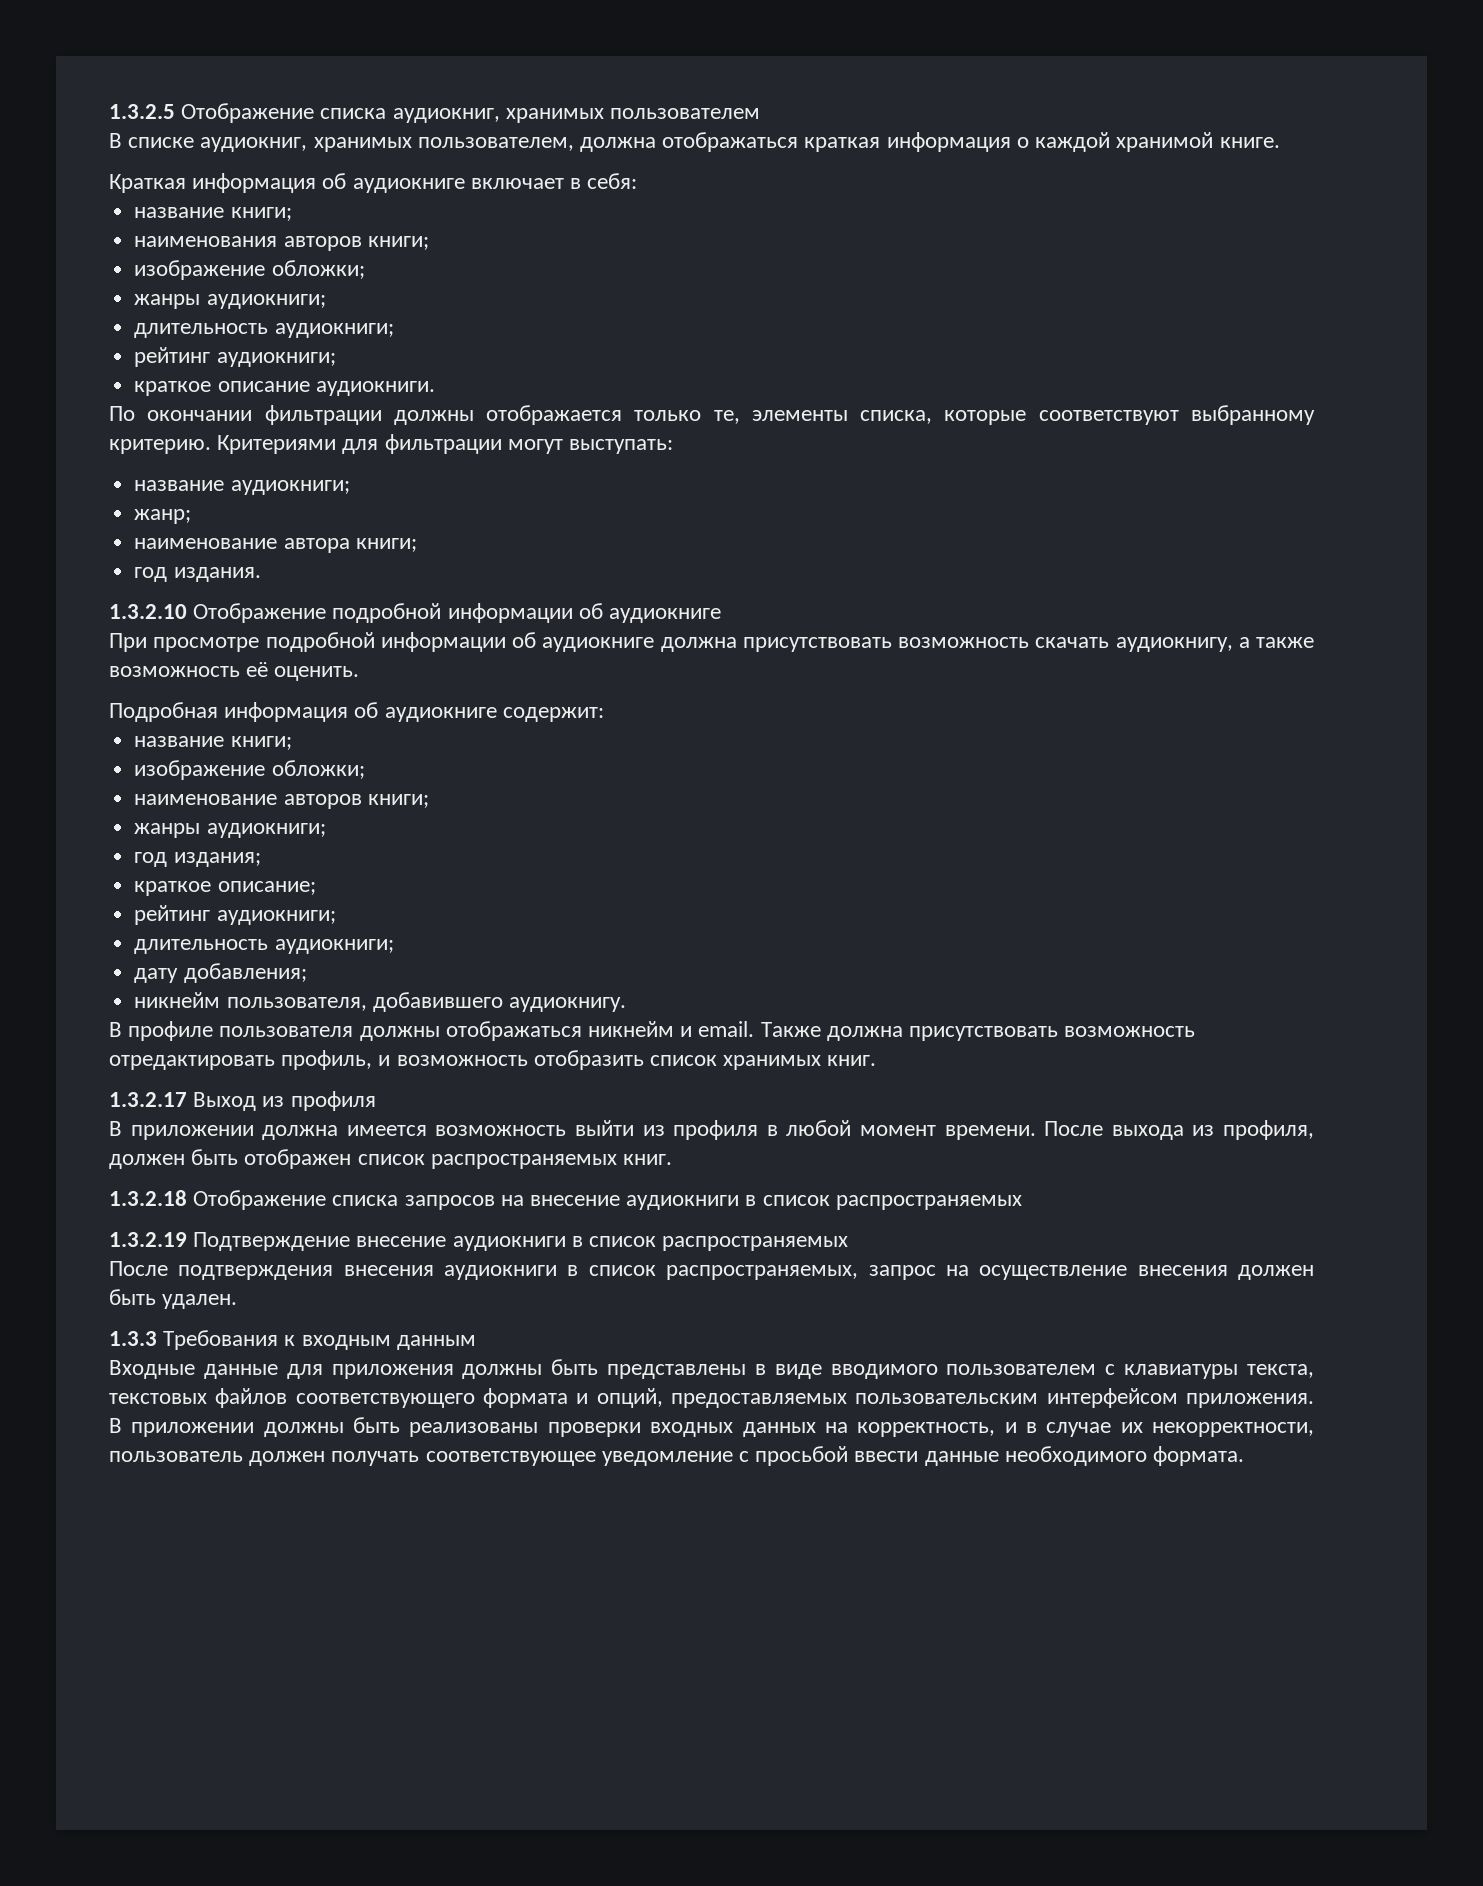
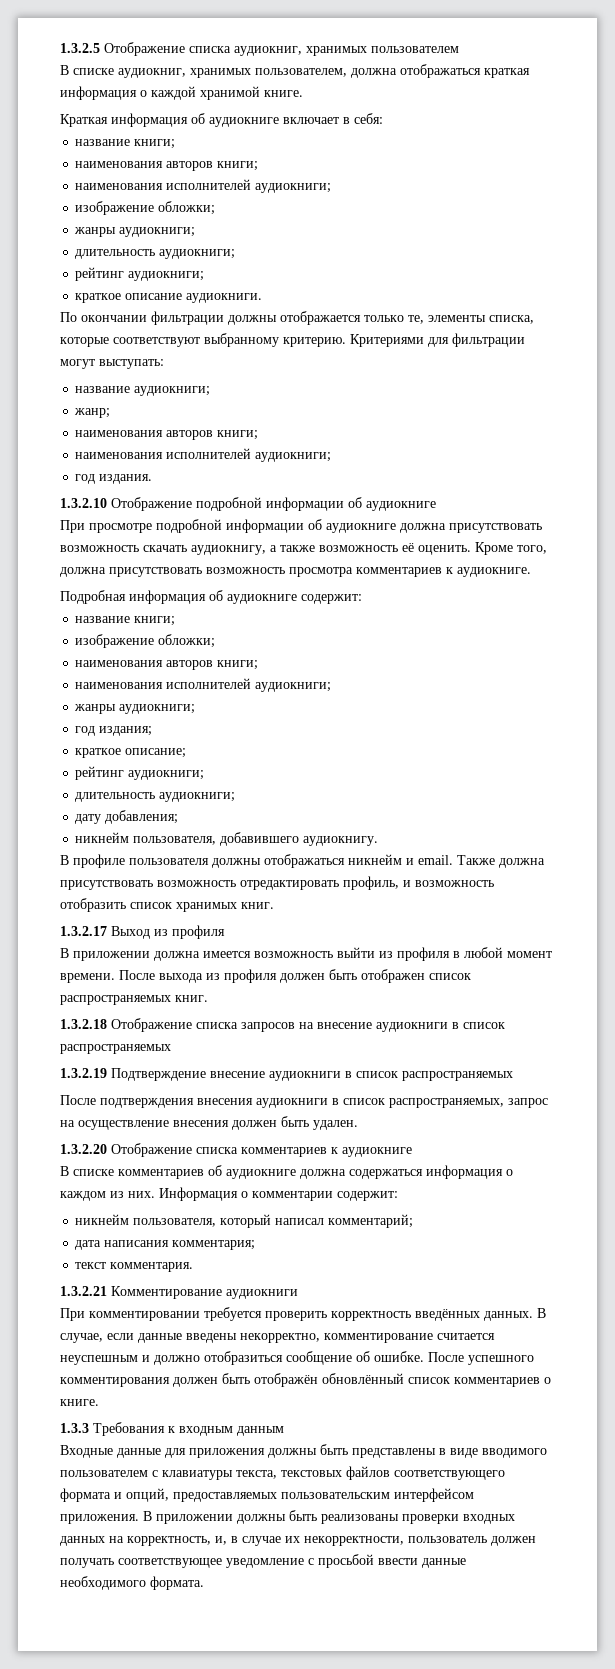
(429, 243) none -> [75,179,332,193] // наименования исполнителей аудиокниги;
[134,538,417,553] наименование автора книги; -> [75,430,259,440] [75,448,332,462] наименования авторов книги; // наименования исполнителей аудиокниги;
(360, 673) none -> [475,542,547,555] [60,567,531,577] Кроме того, должна присутствовать возможность просмотра комментариев к аудиокниге.
[134,794,429,809] наименование авторов книги; -> [75,660,259,670] [75,678,332,692] наименования авторов книги; // наименования исполнителей аудиокниги;
[1223,1120,1314,1140] профиля, -> [224,969,277,983] профиля
(238, 1301) none -> [60,1143,412,1157] [60,1165,513,1179] [60,1187,398,1201] [75,1214,414,1228] [75,1240,256,1250] [75,1262,194,1272] [60,1286,298,1299] [60,1307,546,1321] [60,1333,495,1343] [60,1351,534,1365] [60,1373,551,1387] [60,1399,99,1406] // 1.3.2.20 Отображение списка комментариев к аудиокниге // В списке комментариев об аудиокниге должна содержаться информация о каждом из них. Информация о комментарии содержит: // никнейм пользователя, который написал комментарий; // дата написания комментария; // текст комментария. // 1.3.2.21 Комментирование аудиокниги // При комментировании требуется проверить корректность введённых данных. В случае, если данные введены некорректно, комментирование считается неуспешным и должно отобразиться сообщение об ошибке. После успешного комментирования должен быть отображён обновлённый список комментариев о книге.
[1004,1422,1017,1433] и -> [215,1536,227,1545] и,

